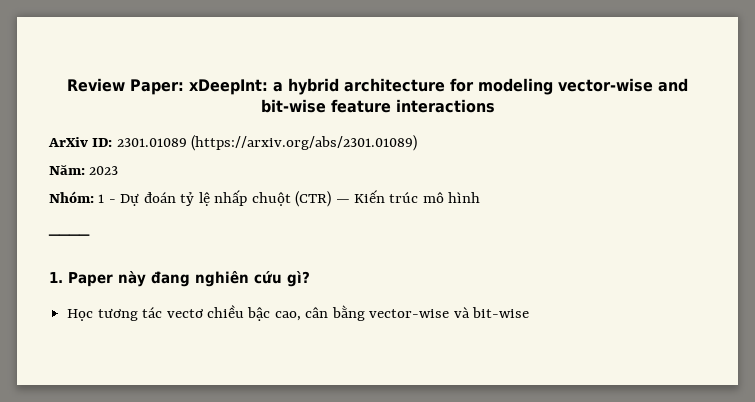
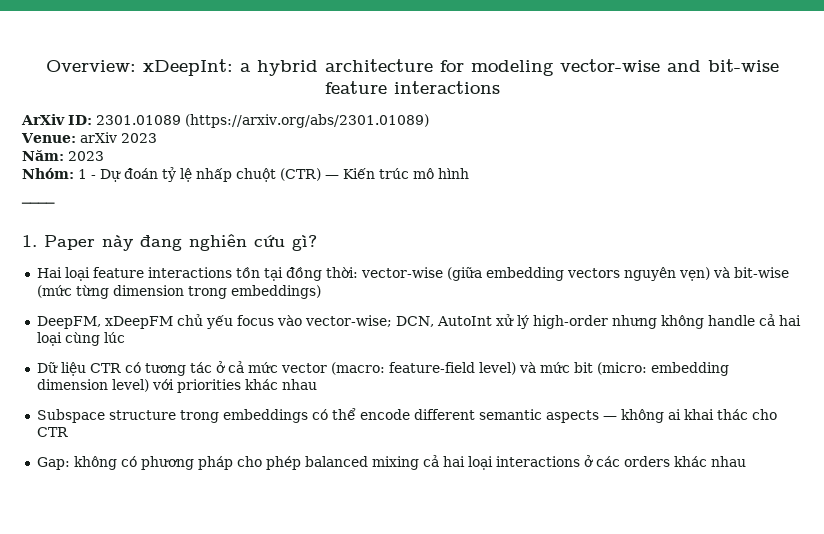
[67,78,184,95] Review Paper: -> [45,60,136,72] Overview:
(418, 143) none -> [21,132,157,143] // Venue: arXiv 2023
[67,305,530,321] Học tương tác vectơ chiều bậc cao, cân bằng vector-wise và bit-wise -> [36,267,789,281] [36,285,321,299] [36,314,801,329] [36,332,125,346] [36,361,729,376] [36,379,317,393] [36,408,777,423] [36,427,68,437] [36,455,746,470] Hai loại feature interactions tồn tại đồng thời: vector-wise (giữa embedding vectors nguyên vẹn) và bit-wise (mức từng dimension trong embeddings) // DeepFM, xDeepFM chủ yếu focus vào vector-wise; DCN, AutoInt xử lý high-order nhưng không handle cả hai loại cùng lúc // Dữ liệu CTR có tương tác ở cả mức vector (macro: feature-field level) và mức bit (micro: embedding dimension level) với priorities khác nhau // Subspace structure trong embeddings có thể encode different semantic aspects — không ai khai thác cho CTR // Gap: không có phương pháp cho phép balanced mixing cả hai loại interactions ở các orders khác nhau

